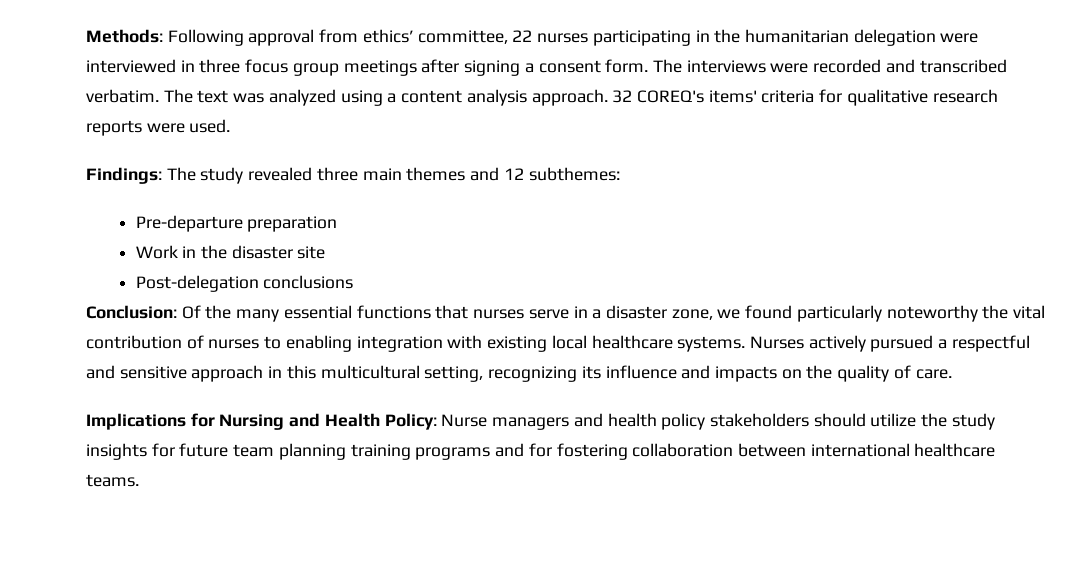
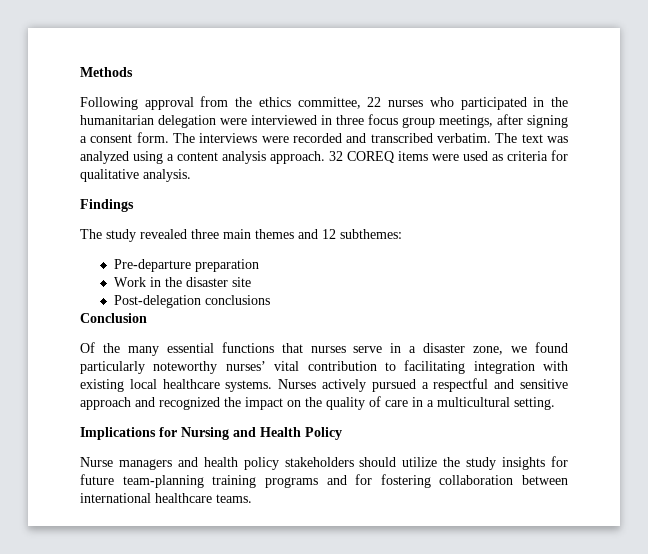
[86,29,163,43] Methods: -> [80,67,133,77] Methods //
[362,29,413,43] ethics’ -> [235,97,291,107] the ethics
[592,30,691,46] participating -> [429,97,527,110] who participated
[343,60,417,76] meetings -> [439,115,493,128] meetings,
[636,89,998,106] [86,119,231,136] [86,167,162,184] COREQ's items' criteria for qualitative research reports were used. // Findings: -> [347,150,568,163] [80,169,191,182] [80,199,134,212] COREQ items were used as criteria for qualitative analysis. // Findings //
[86,305,177,319] Conclusion: -> [80,313,147,323] Conclusion //
[982,305,1009,319] the -> [225,361,266,371] nurses’
[186,335,352,352] of nurses to enabling -> [384,360,466,374] to facilitating
[268,365,952,382] in this multicultural setting, recognizing its influence and impacts on the quality of care. -> [135,396,555,410] and recognized the impact on the quality of care in a multicultural setting.
[384,413,437,430] Policy: -> [305,427,342,440] Policy //
[233,443,346,460] team planning -> [122,475,204,488] team-planning

